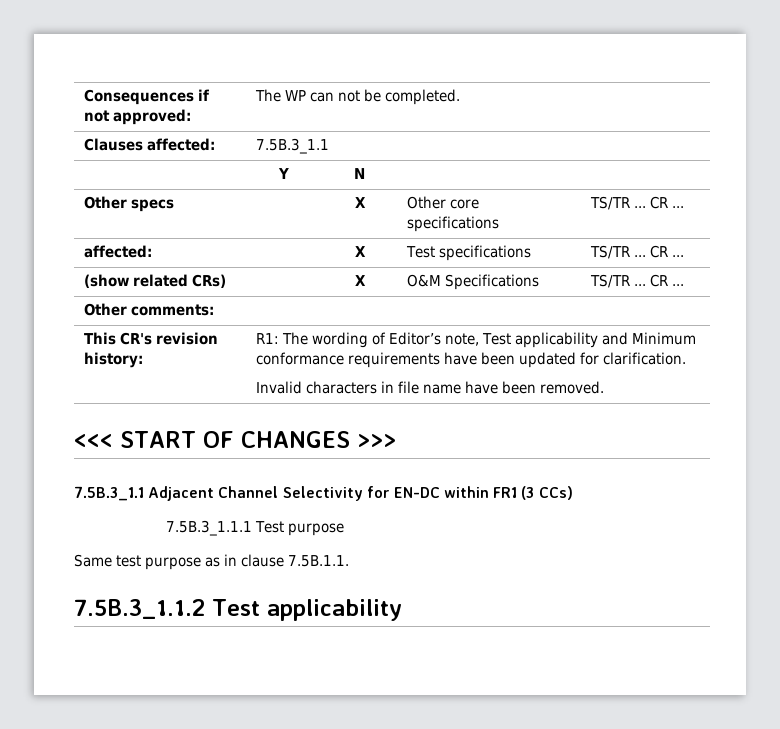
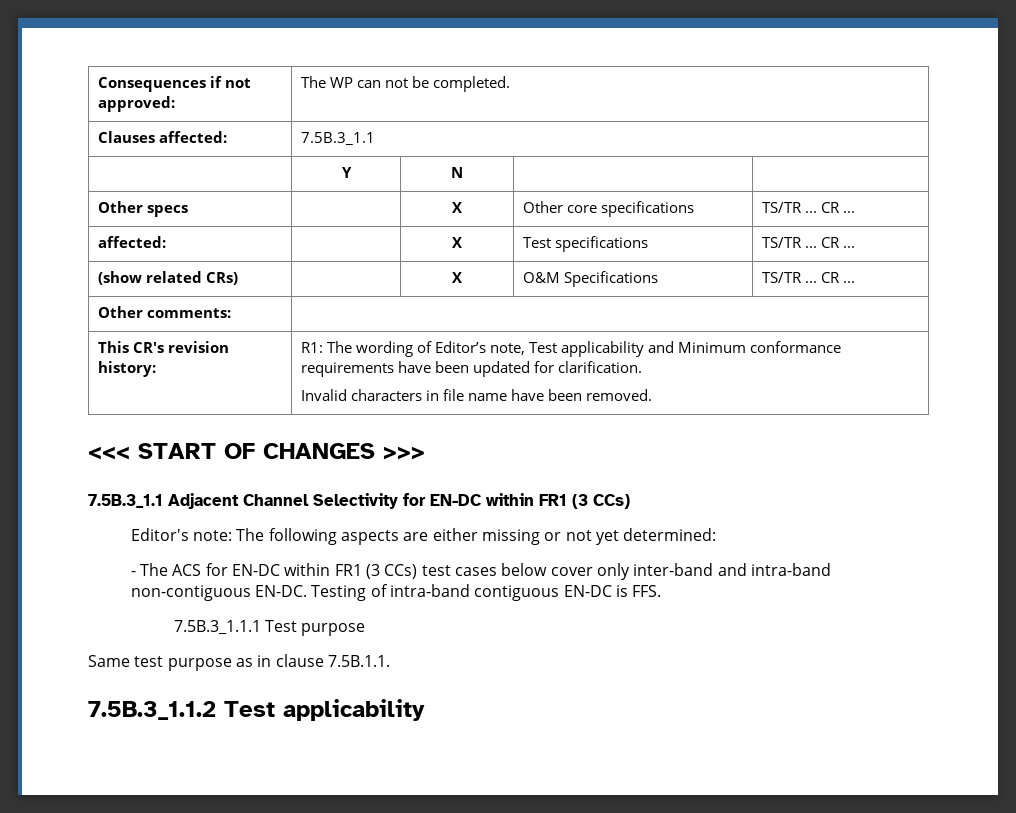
(573, 493) none -> [130,528,717,545] [130,563,831,580] [130,584,662,601] // Editor's note: The following aspects are either missing or not yet determined: // - The ACS for EN-DC within FR1 (3 CCs) test cases below cover only inter-band and intra-band non-contiguous EN-DC. Testing of intra-band contiguous EN-DC is FFS.

